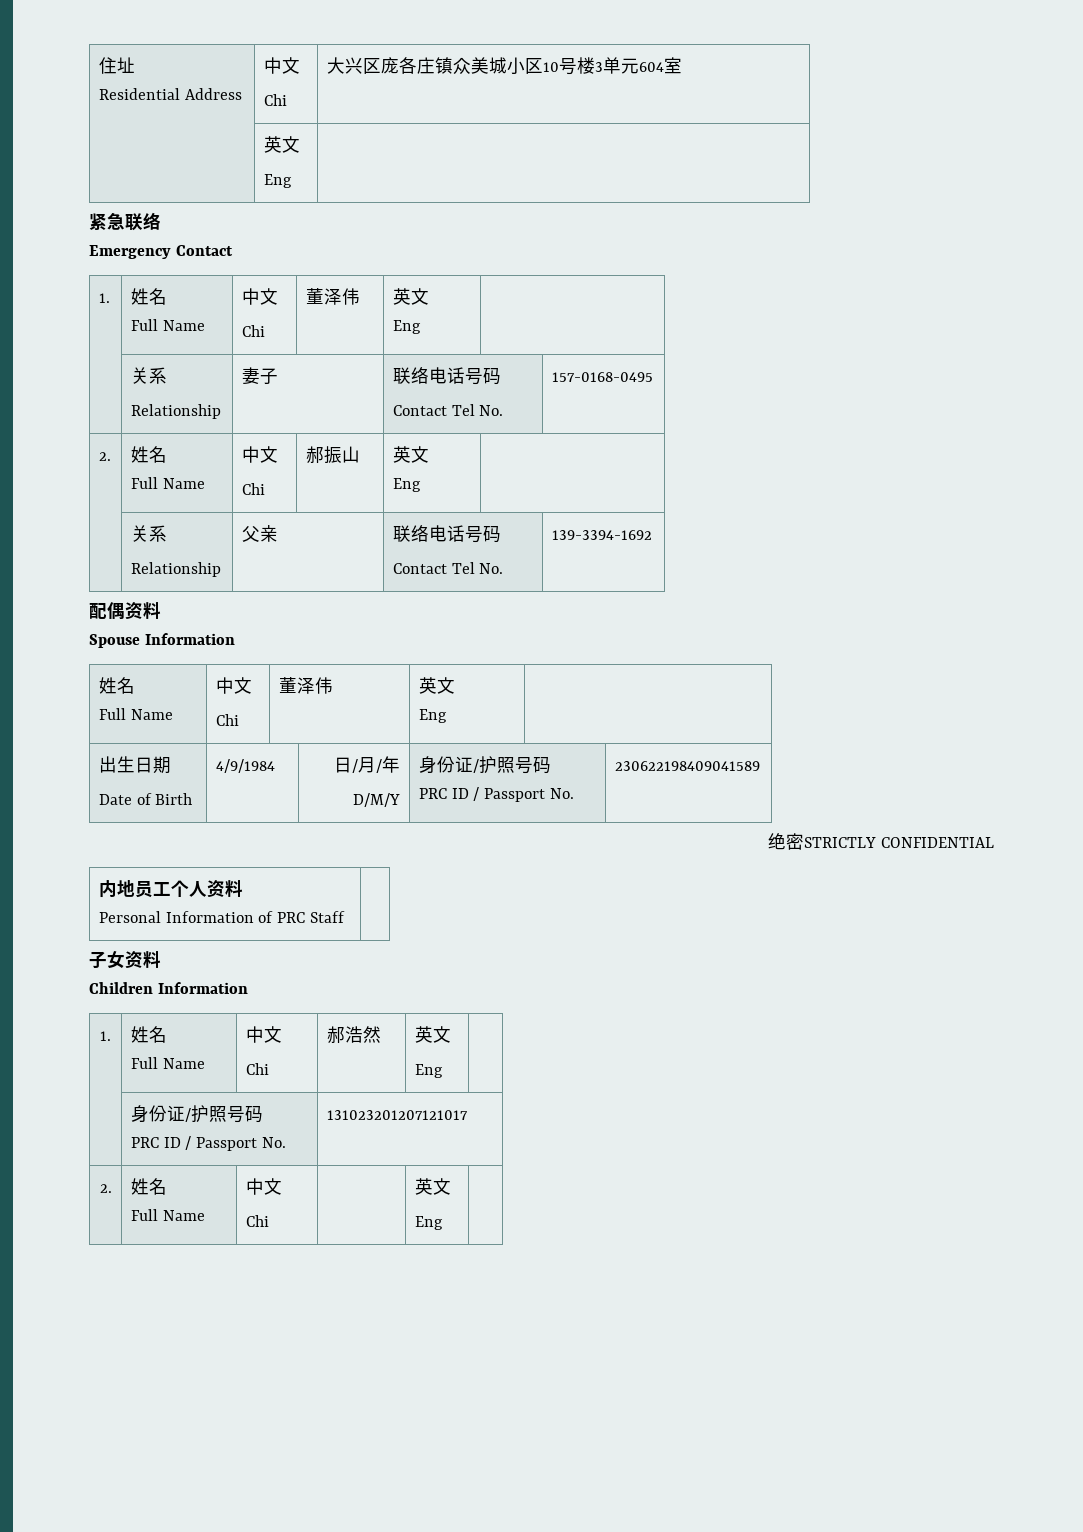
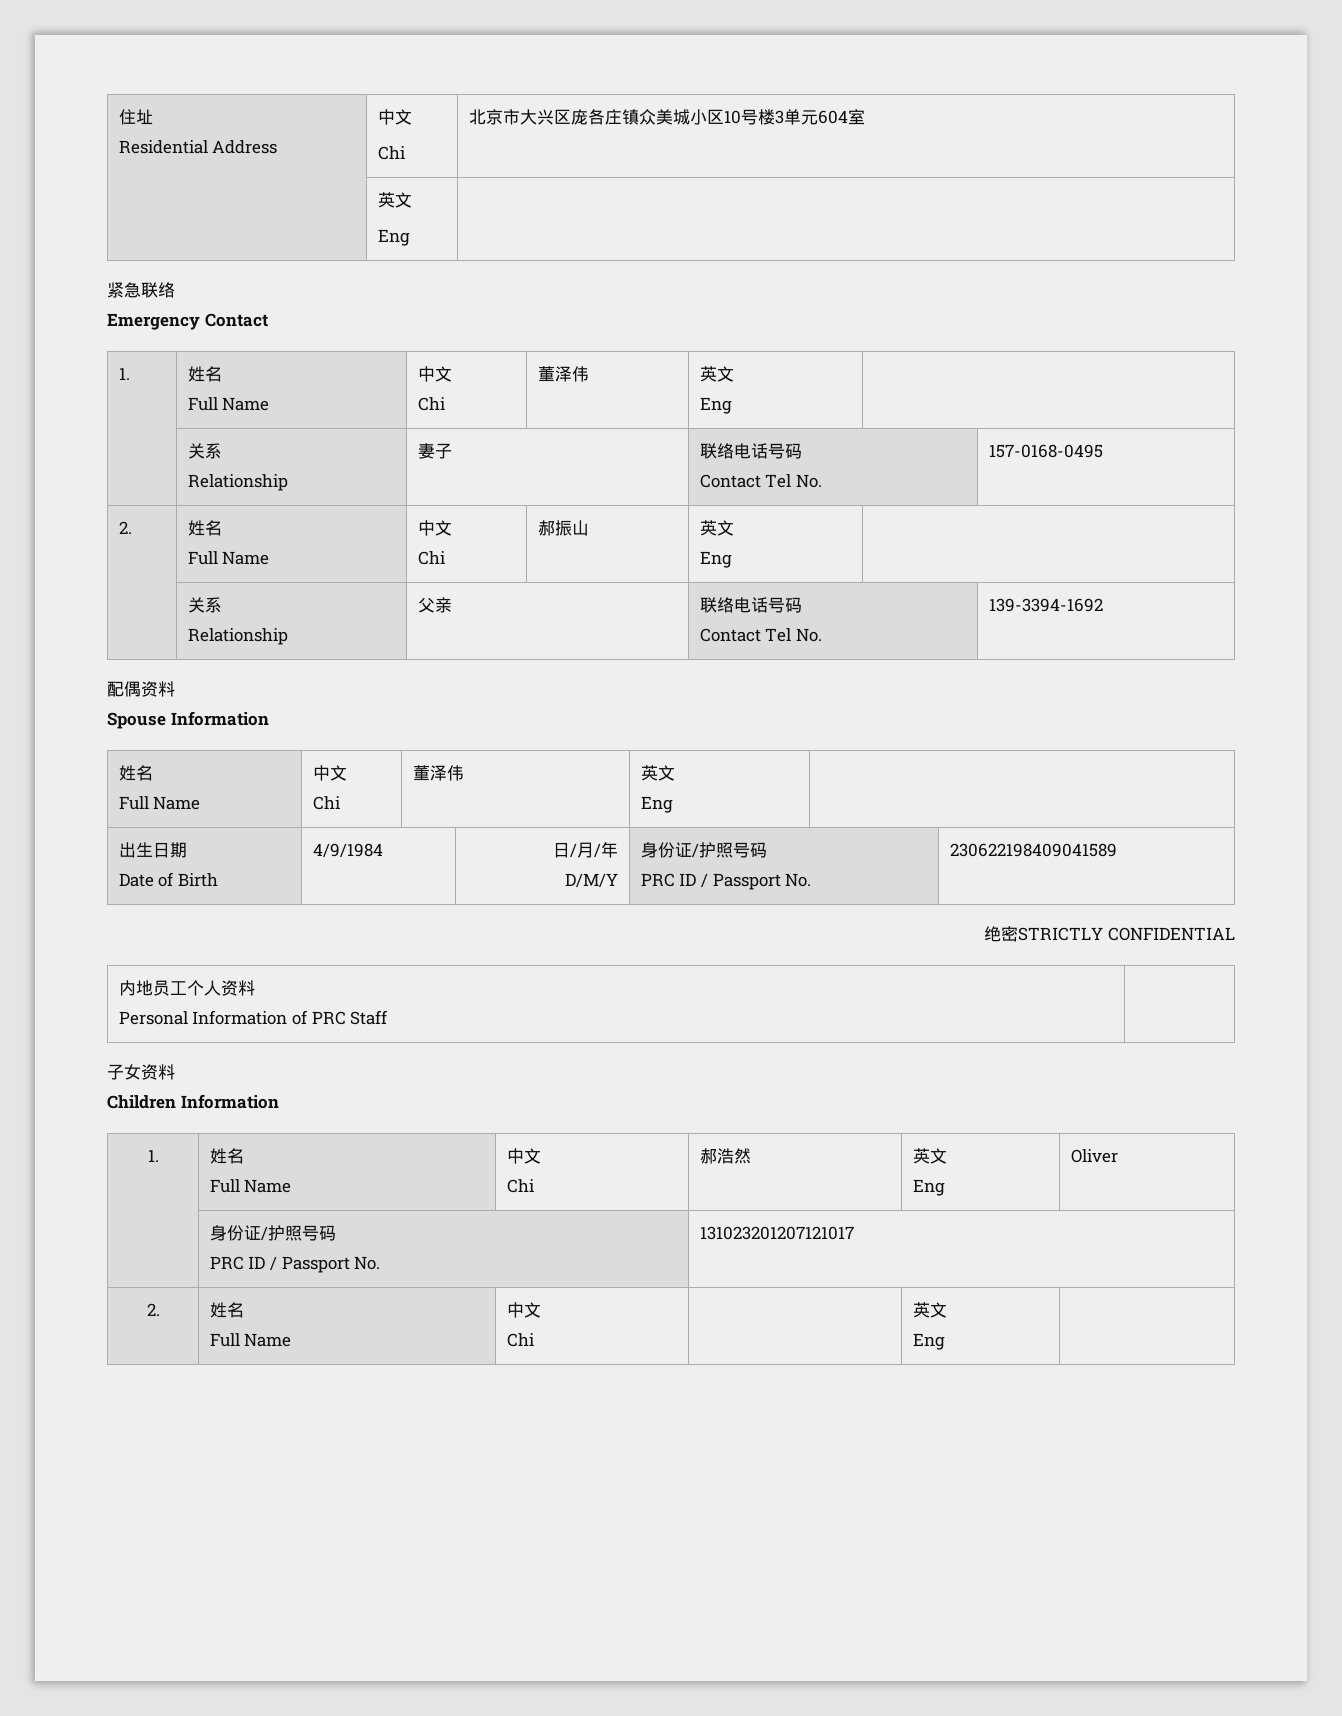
(287, 100) none -> [468,109,520,125] 北京市
(443, 1071) none -> [1070,1149,1118,1163] Oliver

